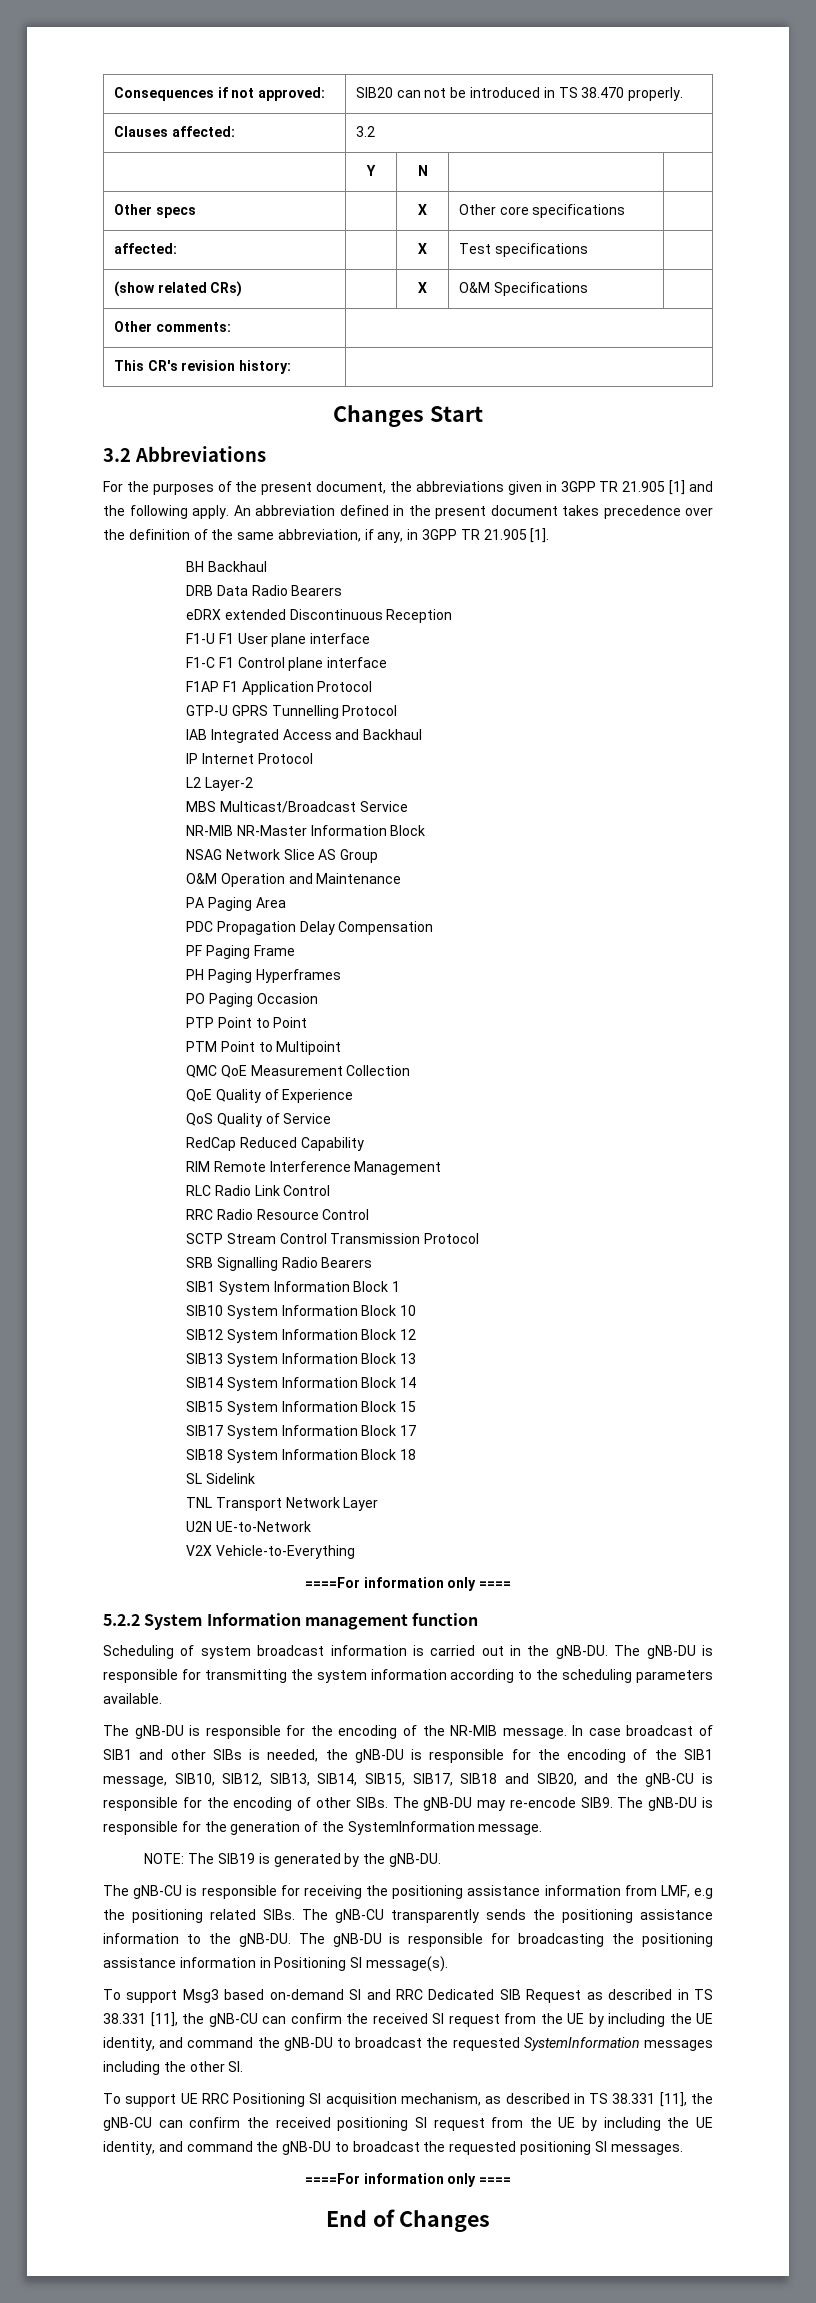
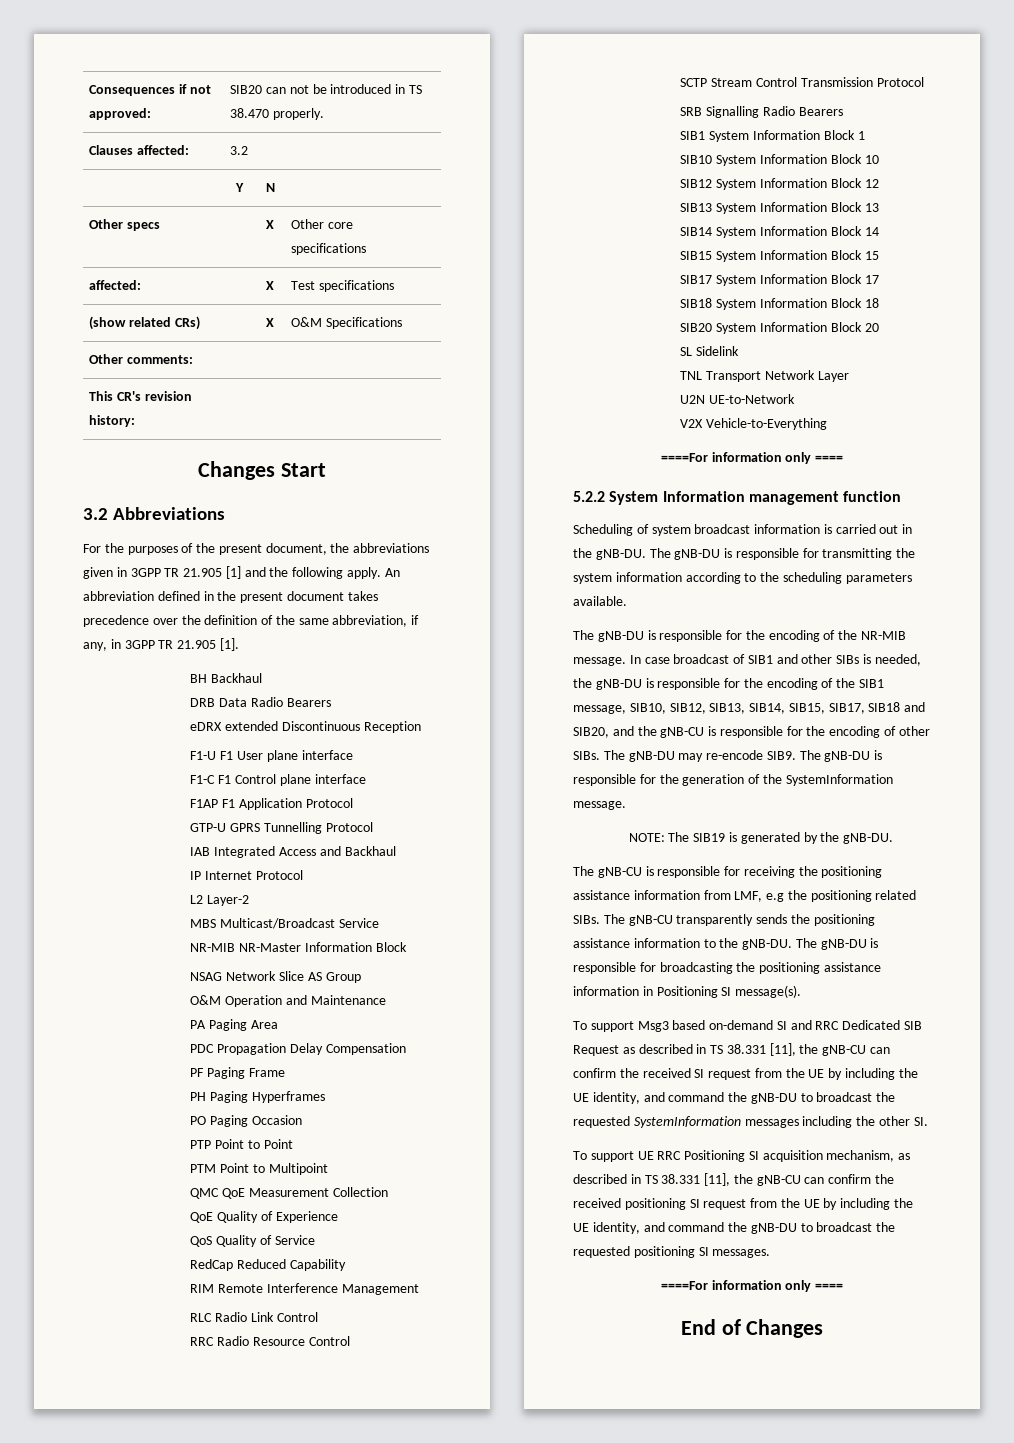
(417, 1454) none -> [680,322,879,334] // SIB20 System Information Block 20

